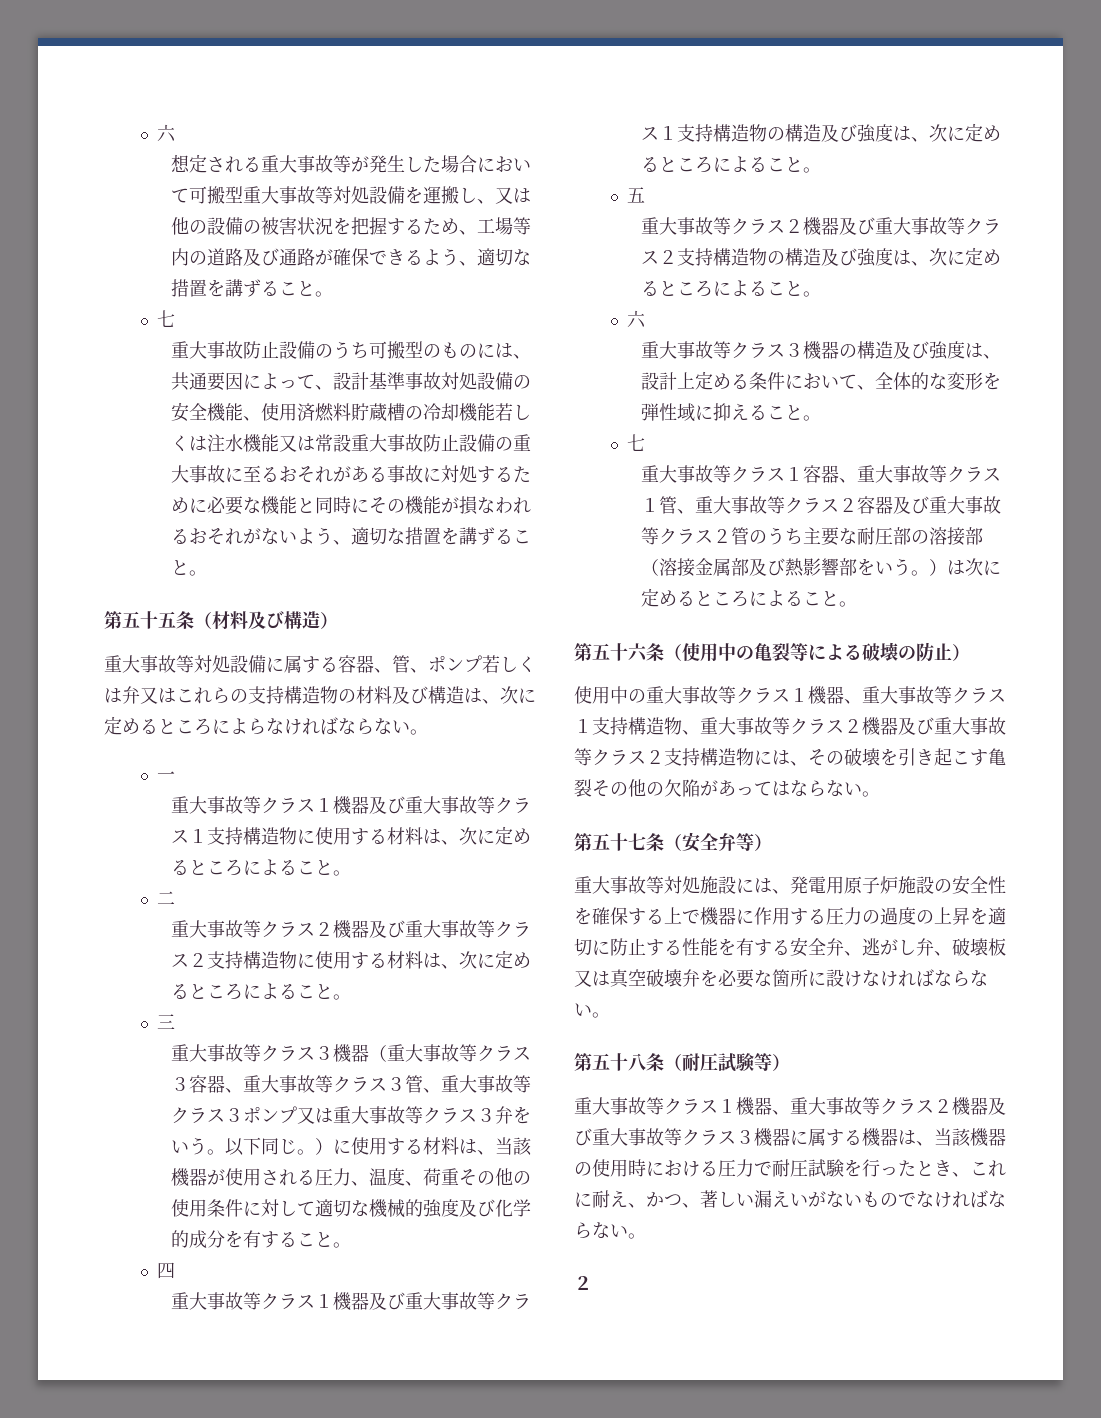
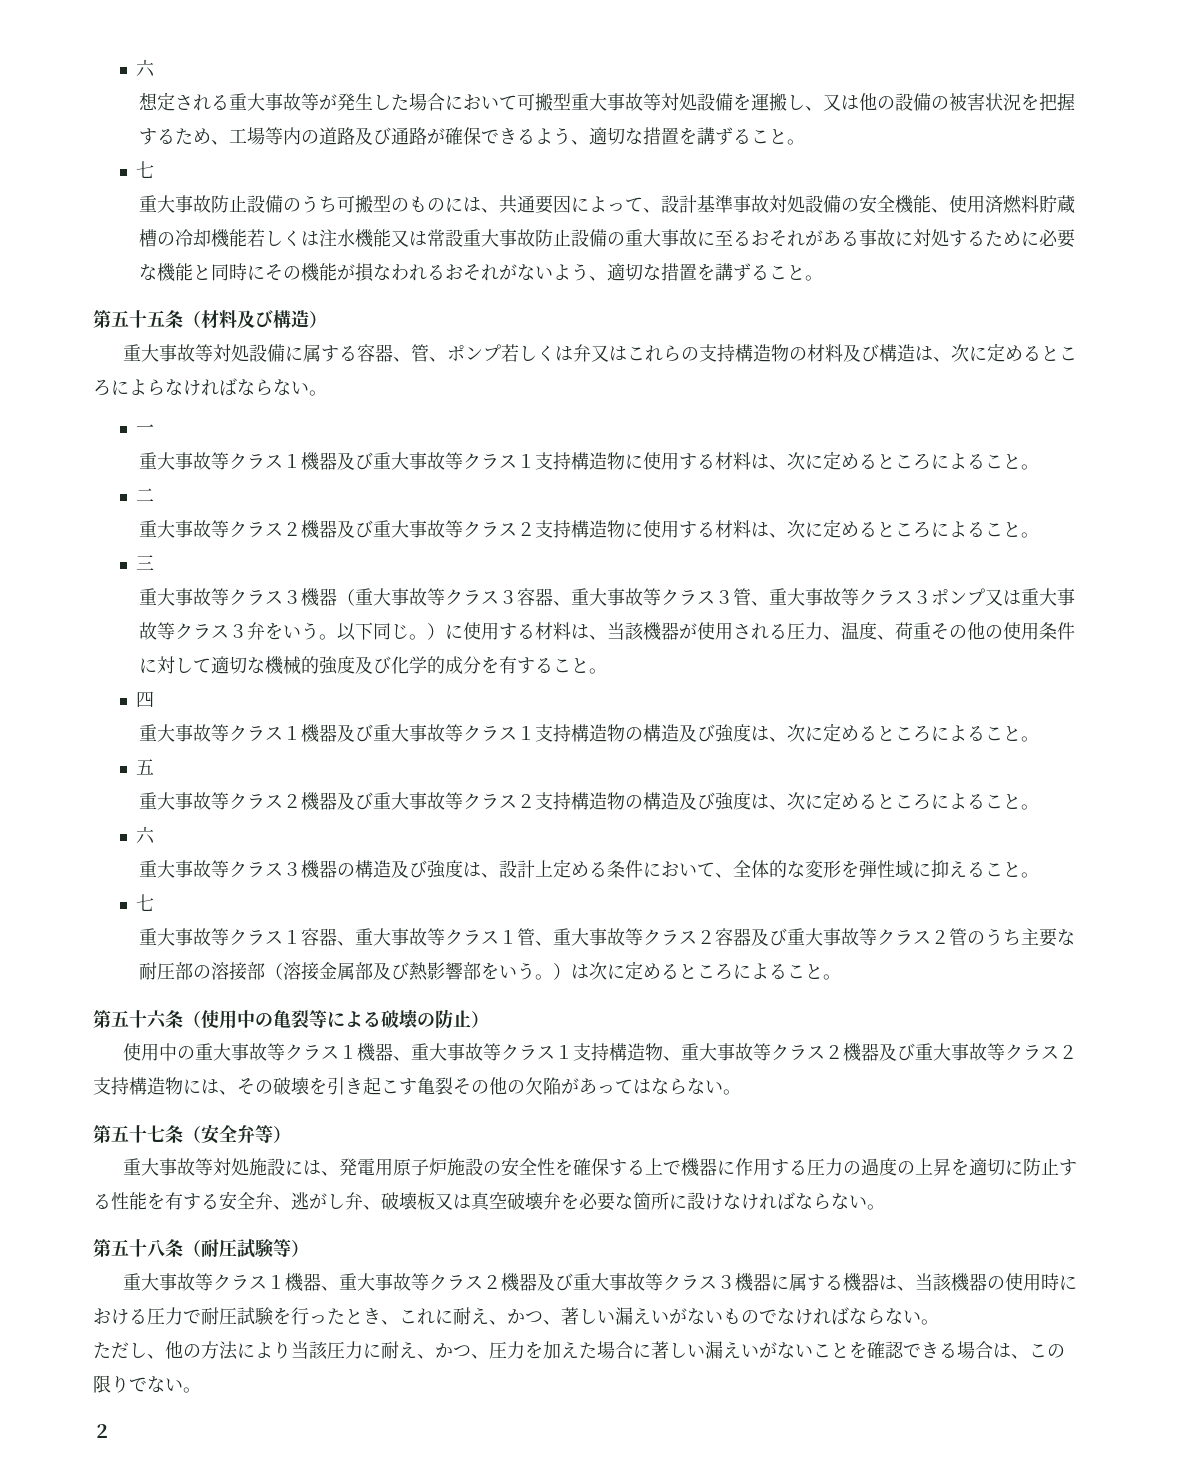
(646, 1236) none -> [93,1341,1065,1360] [93,1375,201,1393] // ただし、他の方法により当該圧力に耐え、かつ、圧力を加えた場合に著しい漏えいがないことを確認できる場合は、この限りでない。

